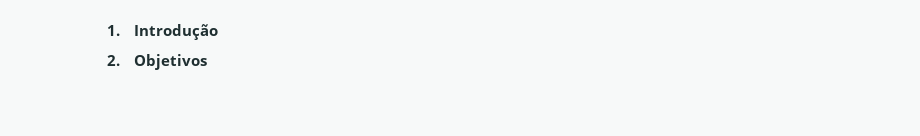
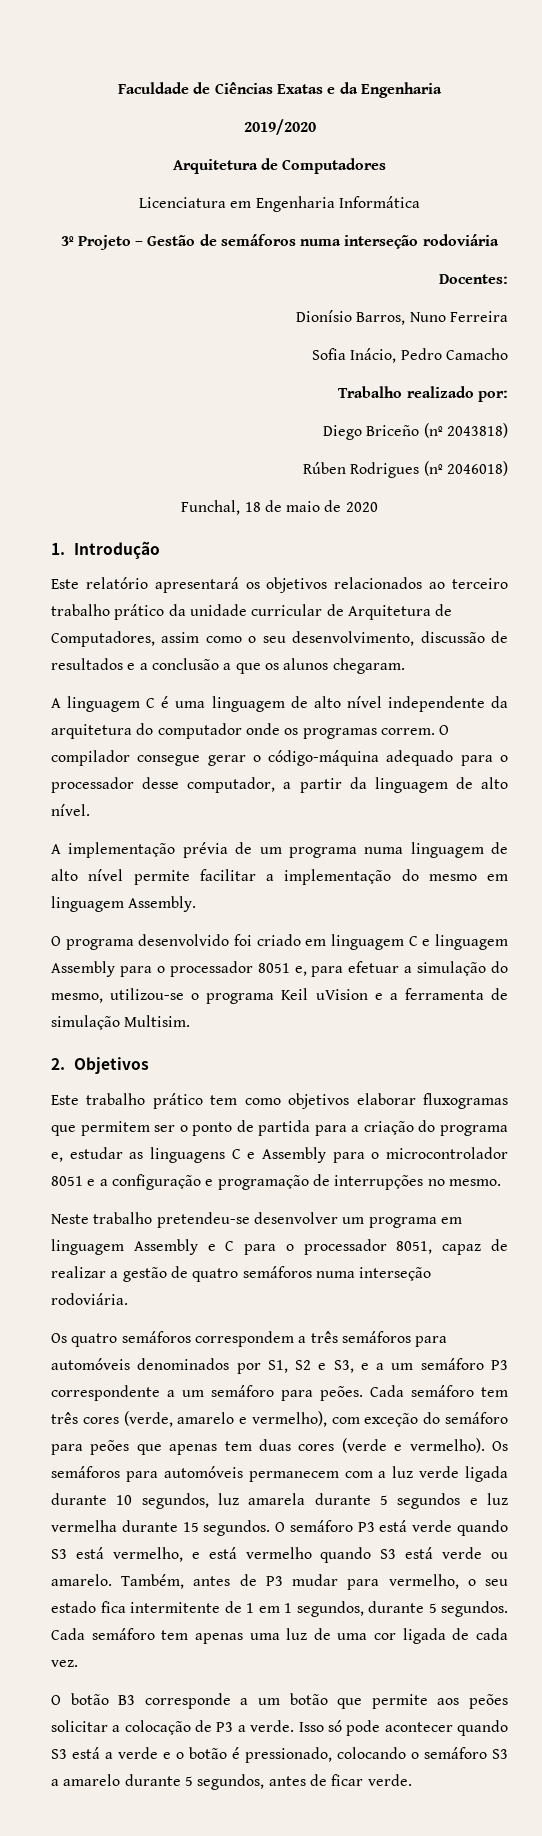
[107,24,219,40] [107,54,208,70] 1. Introdução // 2. Objetivos -> [118,82,442,98] [243,119,316,135] [172,158,387,174] [139,196,420,212] [61,234,499,250] [439,274,508,284] [296,310,508,325] [312,348,508,363] [338,386,508,402] [323,423,508,440] [303,461,508,478] [181,500,378,515] [51,541,161,559] [51,577,509,593] [51,604,453,620] [51,631,508,647] [51,658,405,674] [51,696,509,712] [51,723,450,739] [51,750,508,766] [51,777,508,793] [51,804,90,816] [51,842,508,858] [51,869,508,885] [51,896,197,912] [51,934,509,950] [51,961,508,977] [51,988,508,1004] [51,1015,191,1030] [51,1057,150,1074] [51,1093,508,1109] [51,1120,509,1136] [51,1147,509,1163] [51,1174,501,1190] [51,1212,462,1228] [51,1239,508,1255] [51,1266,432,1282] [51,1293,128,1305] [51,1331,448,1347] [51,1358,508,1374] [51,1385,508,1401] [51,1411,508,1427] [51,1438,508,1455] [51,1466,508,1482] [51,1493,508,1509] [51,1520,508,1536] [51,1547,508,1563] [51,1574,509,1590] [51,1601,508,1617] [51,1628,508,1644] [51,1660,78,1667] [51,1693,509,1709] [51,1720,509,1736] [51,1747,508,1763] [51,1774,412,1790] Faculdade de Ciências Exatas e da Engenharia // 2019/2020 // Arquitetura de Computadores // Licenciatura em Engenharia Informática // 3º Projeto – Gestão de semáforos numa interseção rodoviária // Docentes: // Dionísio Barros, Nuno Ferreira // Sofia Inácio, Pedro Camacho // Trabalho realizado por: // Diego Briceño (nº 2043818) // Rúben Rodrigues (nº 2046018) // Funchal, 18 de maio de 2020 // 1. Introdução // Este relatório apresentará os objetivos relacionados ao terceiro trabalho prático da unidade curricular de Arquitetura de Computadores, assim como o seu desenvolvimento, discussão de resultados e a conclusão a que os alunos chegaram. // A linguagem C é uma linguagem de alto nível independente da arquitetura do computador onde os programas correm. O compilador consegue gerar o código-máquina adequado para o processador desse computador, a partir da linguagem de alto nível. // A implementação prévia de um programa numa linguagem de alto nível permite facilitar a implementação do mesmo em linguagem Assembly. // O programa desenvolvido foi criado em linguagem C e linguagem Assembly para o processador 8051 e, para efetuar a simulação do mesmo, utilizou-se o programa Keil uVision e a ferramenta de simulação Multisim. // 2. Objetivos // Este trabalho prático tem como objetivos elaborar fluxogramas que permitem ser o ponto de partida para a criação do programa e, estudar as linguagens C e Assembly para o microcontrolador 8051 e a configuração e programação de interrupções no mesmo. // Neste trabalho pretendeu-se desenvolver um programa em linguagem Assembly e C para o processador 8051, capaz de realizar a gestão de quatro semáforos numa interseção rodoviária. // Os quatro semáforos correspondem a três semáforos para automóveis denominados por S1, S2 e S3, e a um semáforo P3 correspondente a um semáforo para peões. Cada semáforo tem três cores (verde, amarelo e vermelho), com exceção do semáforo para peões que apenas tem duas cores (verde e vermelho). Os semáforos para automóveis permanecem com a luz verde ligada durante 10 segundos, luz amarela durante 5 segundos e luz vermelha durante 15 segundos. O semáforo P3 está verde quando S3 está vermelho, e está vermelho quando S3 está verde ou amarelo. Também, antes de P3 mudar para vermelho, o seu estado fica intermitente de 1 em 1 segundos, durante 5 segundos. Cada semáforo tem apenas uma luz de uma cor ligada de cada vez. // O botão B3 corresponde a um botão que permite aos peões solicitar a colocação de P3 a verde. Isso só pode acontecer quando S3 está a verde e o botão é pressionado, colocando o semáforo S3 a amarelo durante 5 segundos, antes de ficar verde.

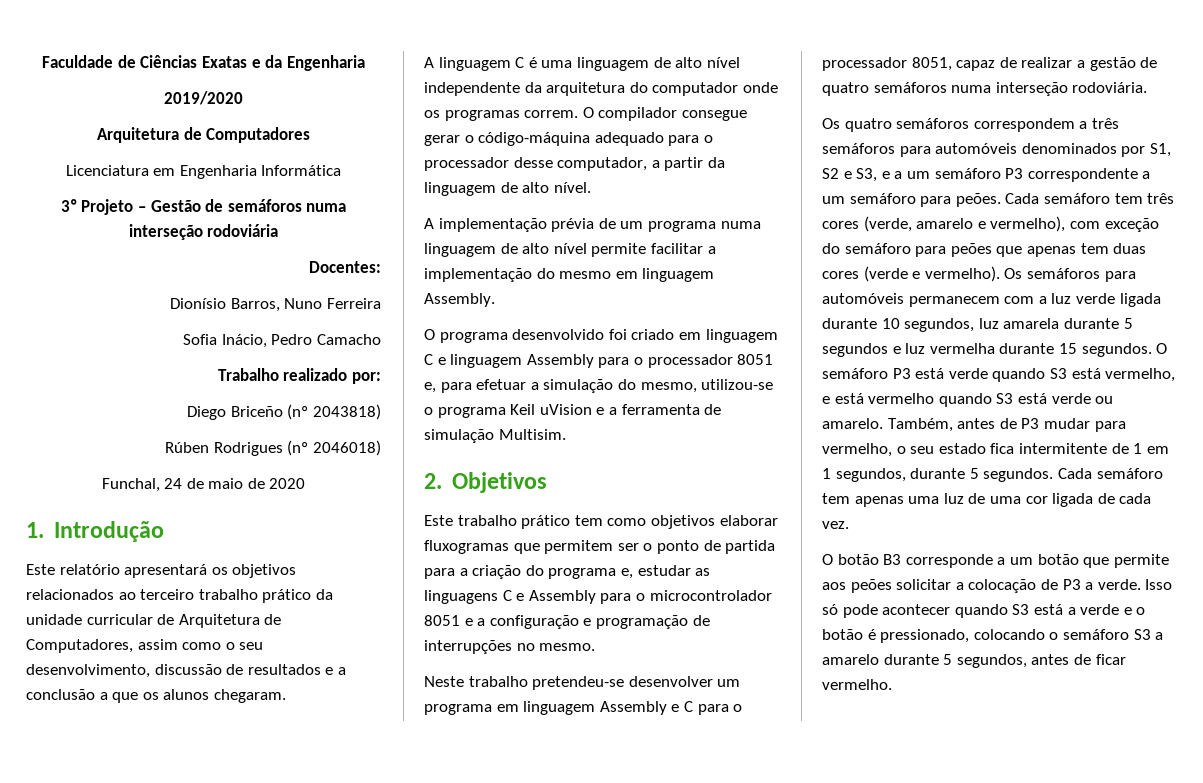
[244,502,261,512] 18 -> [164,478,183,489] 24
[367,1774,412,1786] verde. -> [822,679,892,690] vermelho.

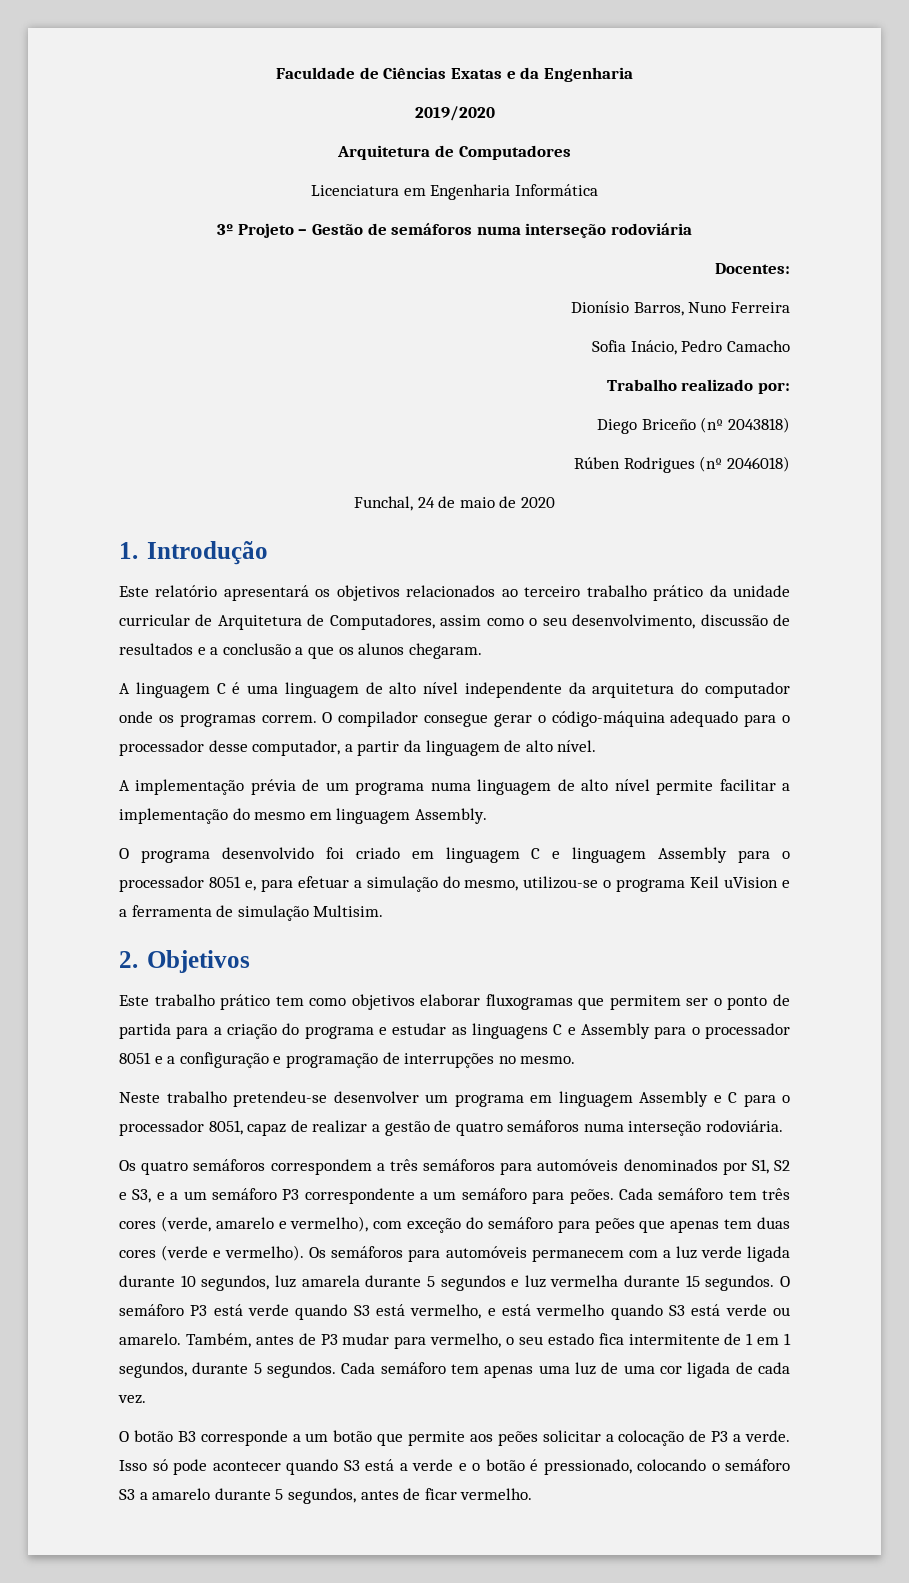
[620,568,633,579] e, -> [379,1027,387,1035] e
[649,590,772,601] microcontrolador -> [705,1023,790,1039] processador

